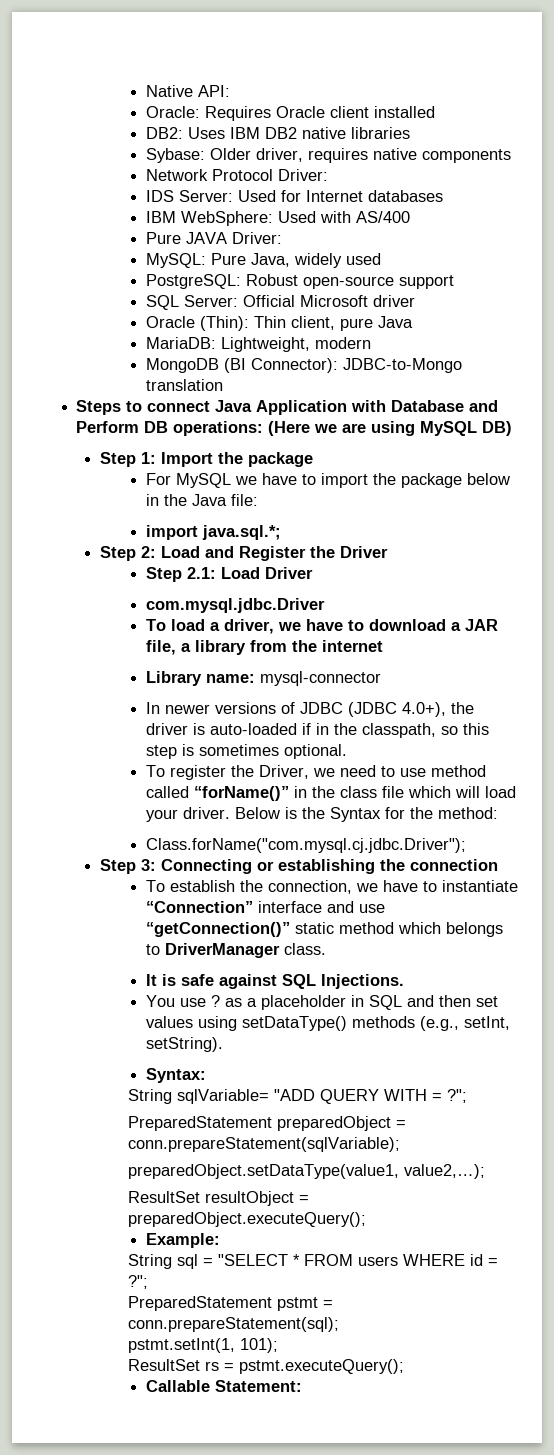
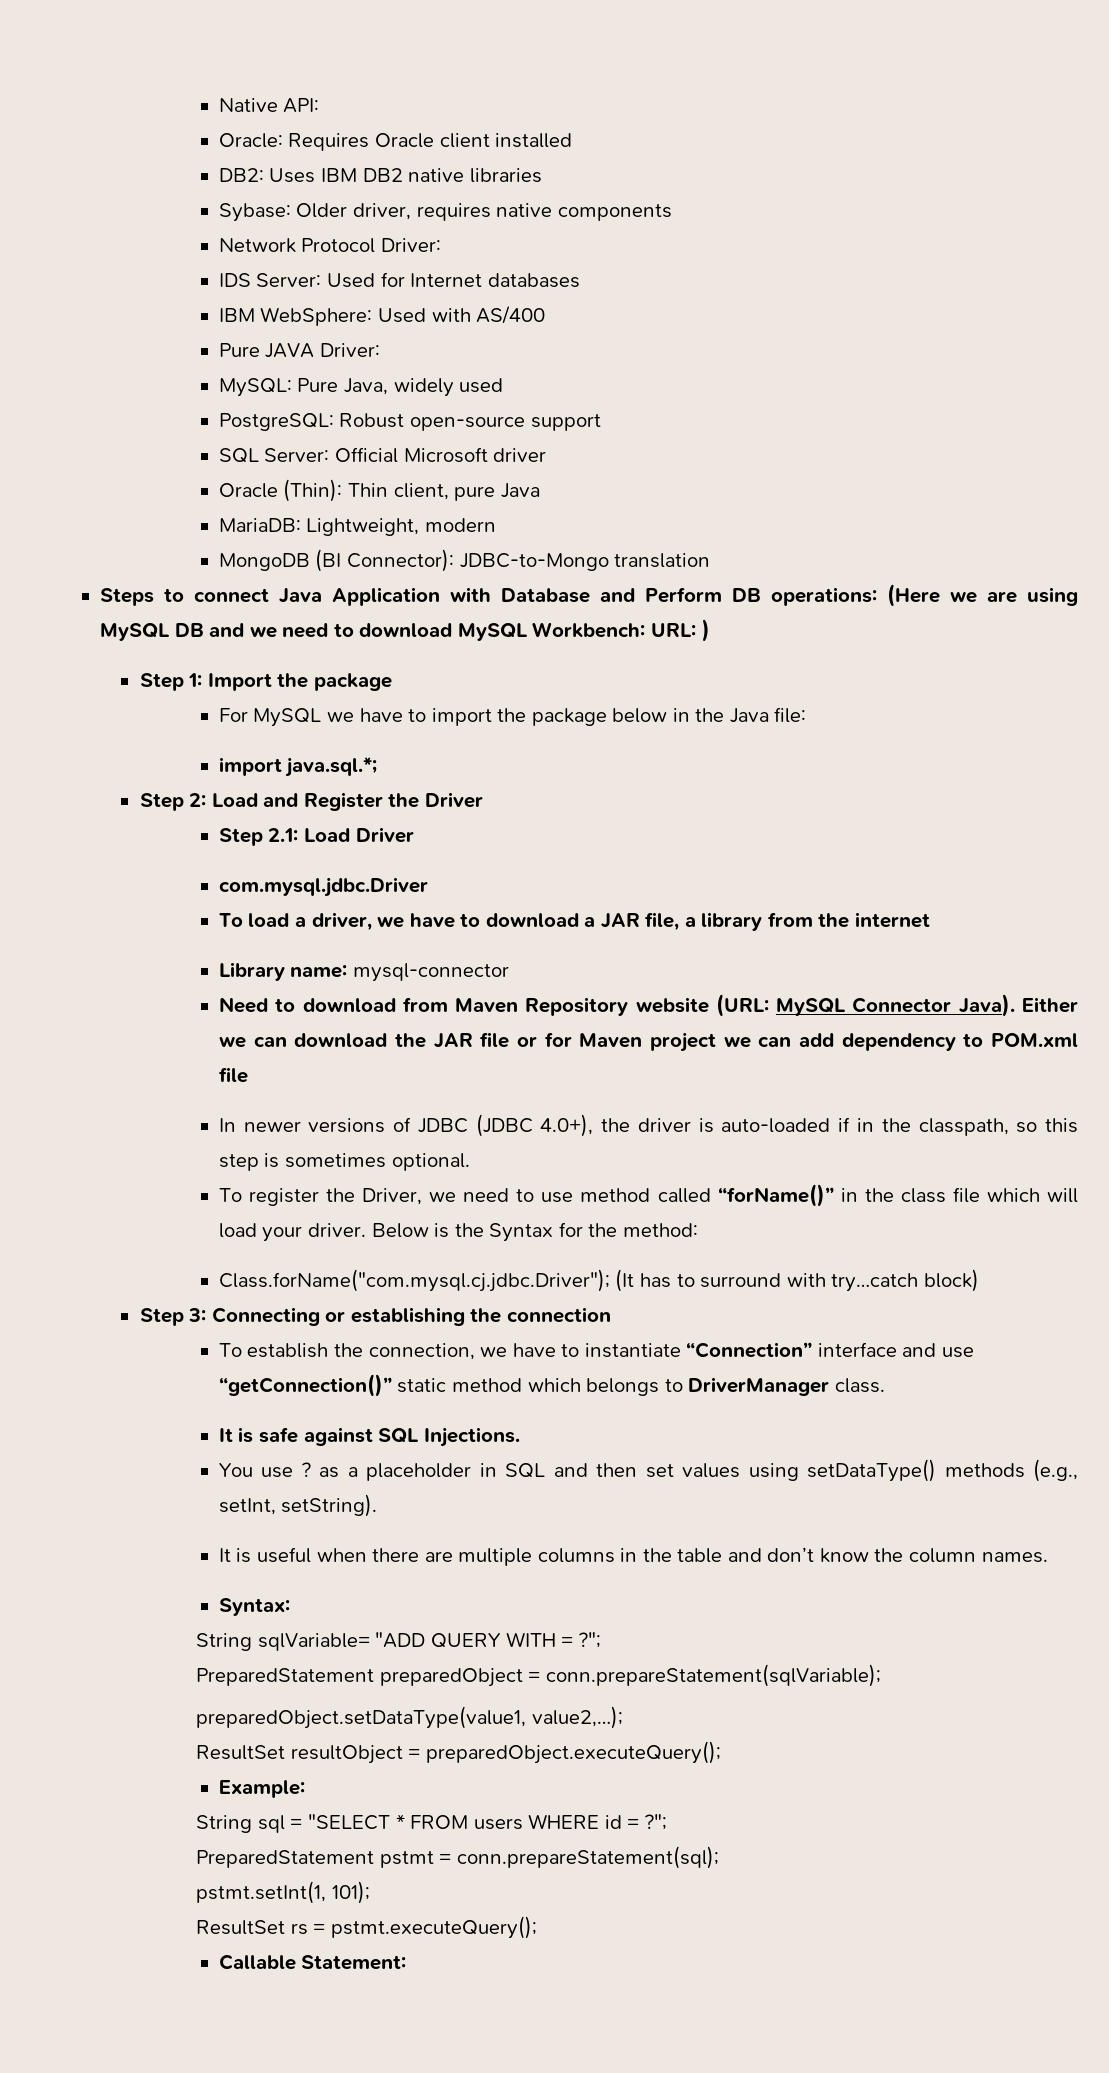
[482,421,513,436] DB) -> [174,619,710,642] DB and we need to download MySQL Workbench: URL: )
(382, 678) none -> [218,994,1078,1017] [218,1032,1078,1052] [218,1067,248,1083] // Need to download from Maven Repository website (URL: MySQL Connector Java). Either we can download the JAR file or for Maven project we can add dependency to POM.xml file
(467, 845) none -> [615,1269,979,1292] (It has to surround with try…catch block)
(224, 1044) none -> [218,1547,1048,1566] // It is useful when there are multiple columns in the table and don’t know the column names.

